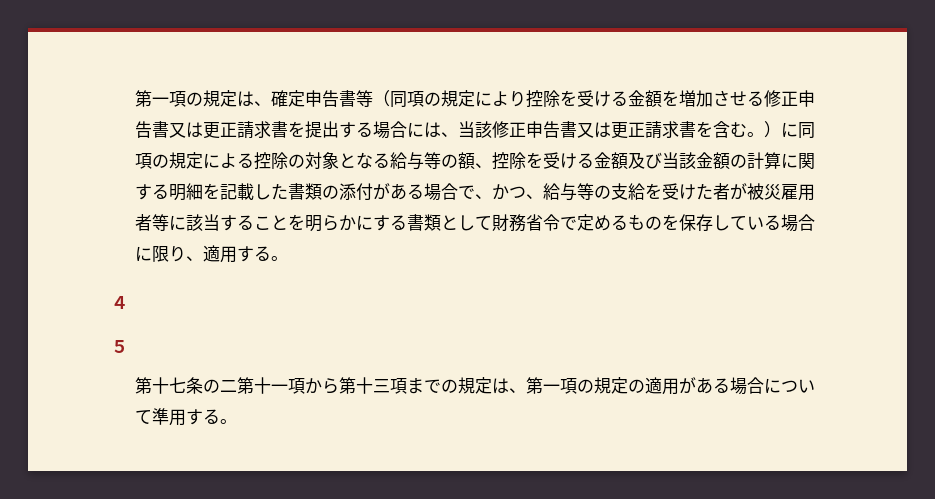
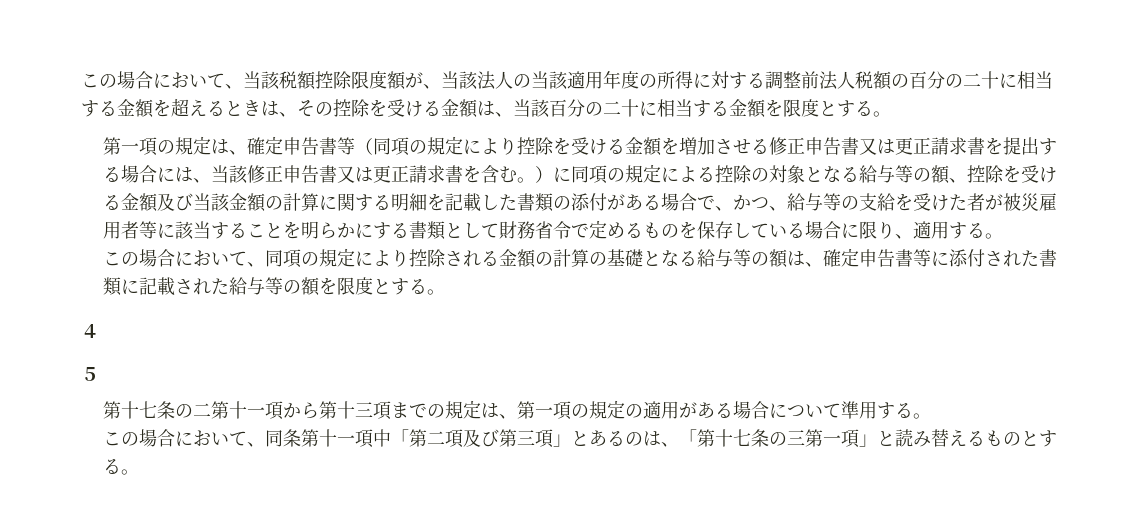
(134, 98) none -> [81,70,1053,90] [81,98,891,118] この場合において、当該税額控除限度額が、当該法人の当該適用年度の所得に対する調整前法人税額の百分の二十に相当する金額を超えるときは、その控除を受ける金額は、当該百分の二十に相当する金額を限度とする。 //
(288, 258) none -> [102,248,1057,268] [102,277,445,296] // この場合において、同項の規定により控除される金額の計算の基礎となる給与等の額は、確定申告書等に添付された書類に記載された給与等の額を限度とする。
(237, 421) none -> [102,429,1057,448] [102,459,139,475] // この場合において、同条第十一項中「第二項及び第三項」とあるのは、「第十七条の三第一項」と読み替えるものとする。

